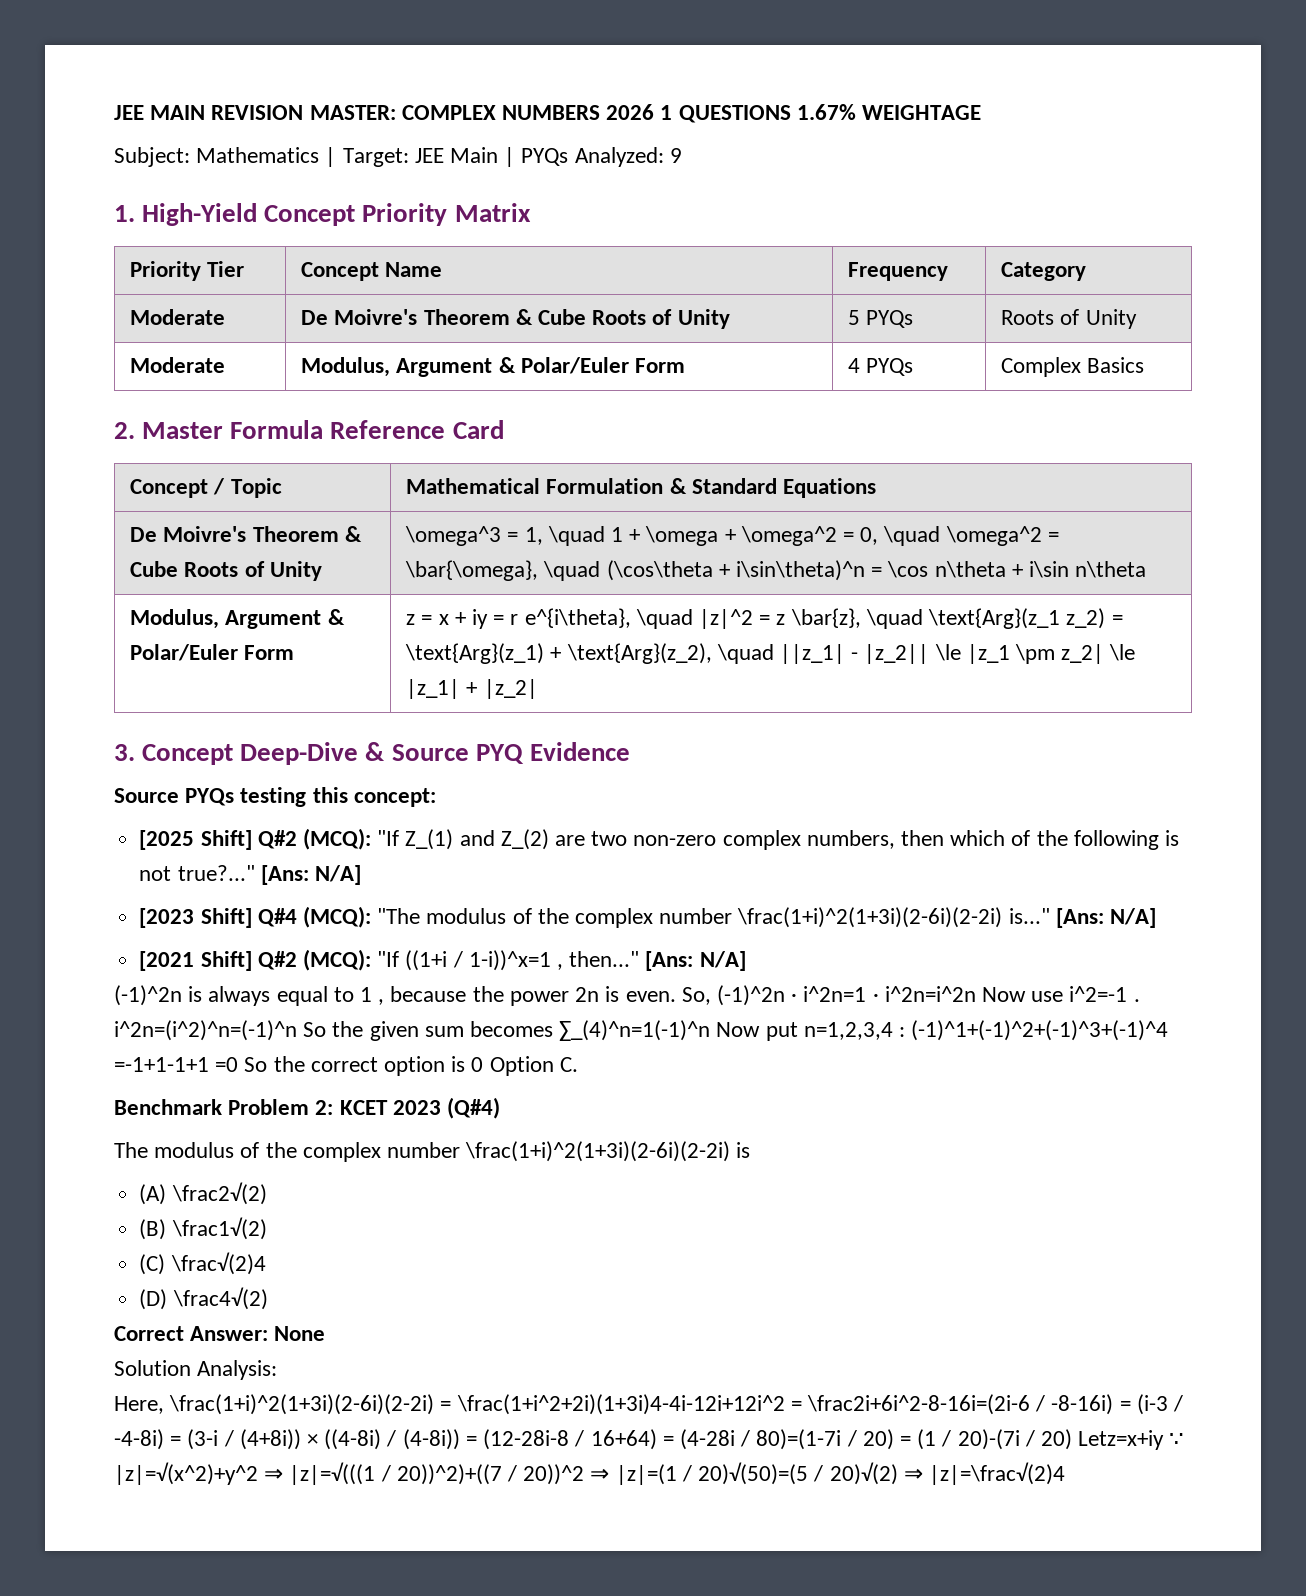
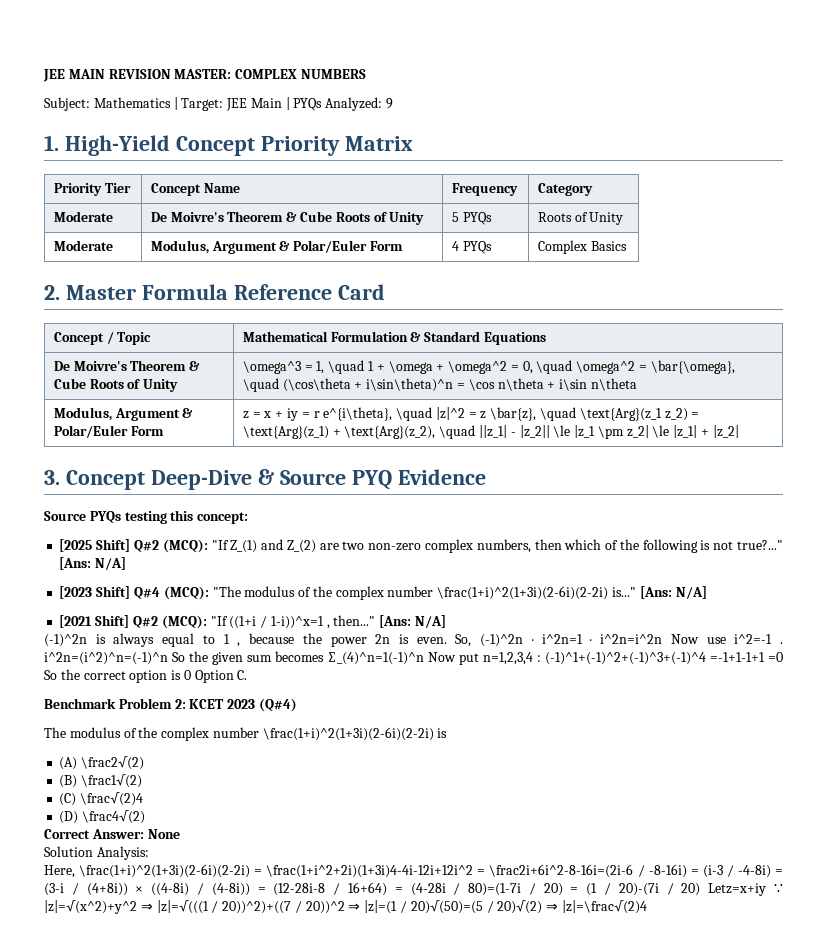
[606,104,982,123] 2026 1 QUESTIONS 1.67% WEIGHTAGE -> (366, 74) none

